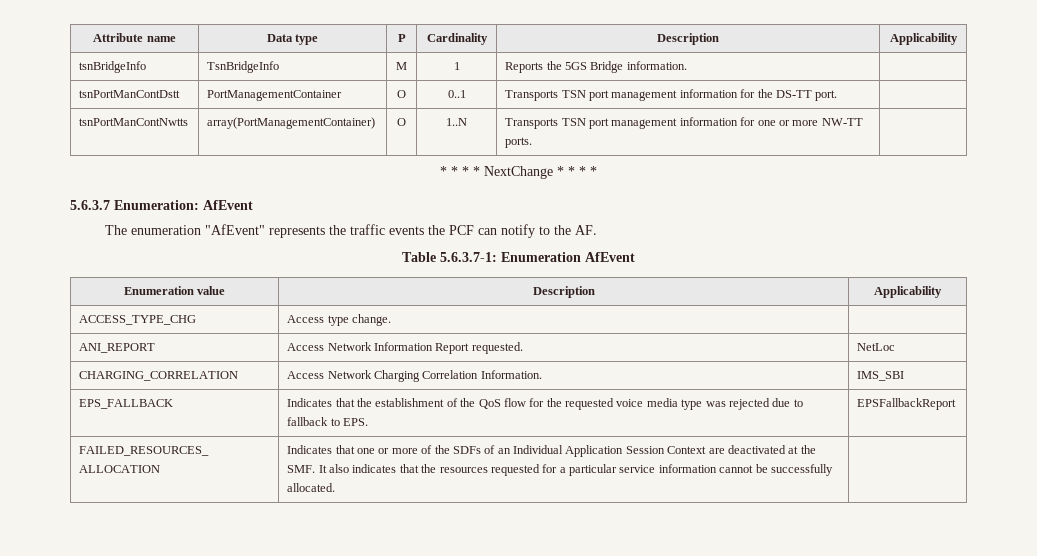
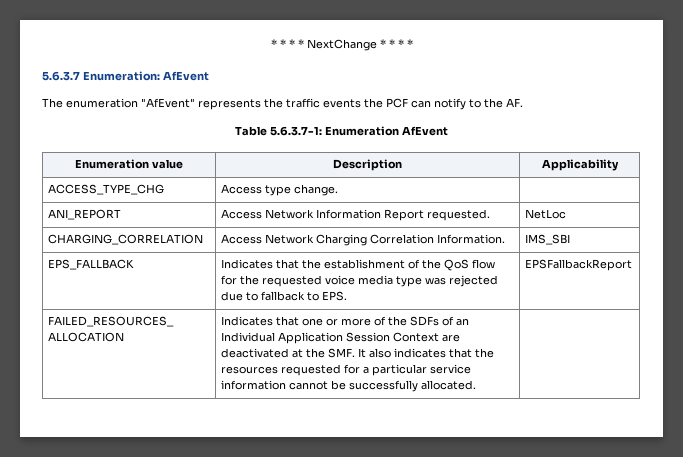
[93,33,176,42] [266,34,319,45] [397,34,406,42] [426,33,488,45] [657,33,719,45] [889,33,958,45] [79,61,147,73] [207,61,280,73] [396,62,407,70] [453,62,460,70] [505,61,687,73] [79,90,181,98] [207,90,343,101] [397,90,406,98] [447,90,466,98] [505,89,838,101] [79,118,189,126] [207,117,376,129] [397,118,406,126] [446,118,467,126] [505,117,863,129] [505,137,533,148] Attribute name | Data type | P | Cardinality | Description | Applicability // tsnBridgeInfo | TsnBridgeInfo | M | 1 | Reports the 5GS Bridge information. | // tsnPortManContDstt | PortManagementContainer | O | 0..1 | Transports TSN port management information for the DS-TT port. | // tsnPortManContNwtts | array(PortManagementContainer) | O | 1..N | Transports TSN port management information for one or more NW-TT ports. | // -> (270, 43) none

